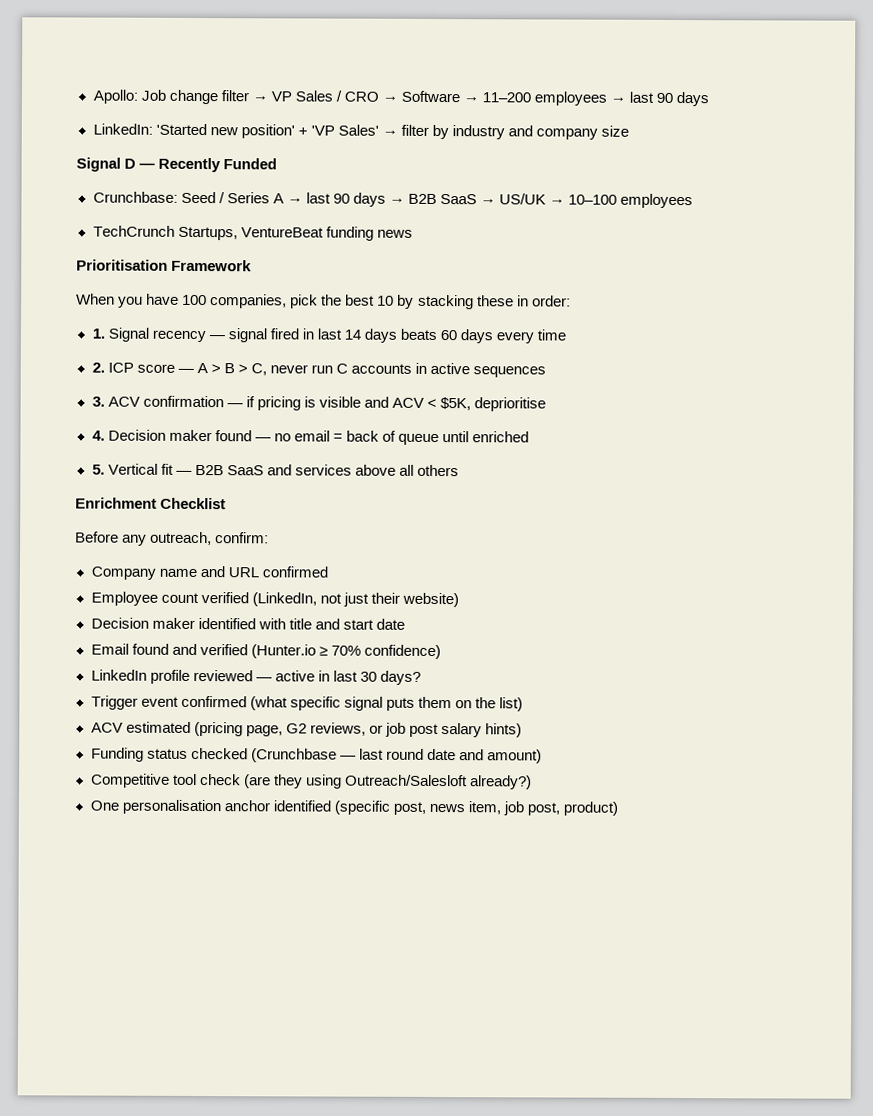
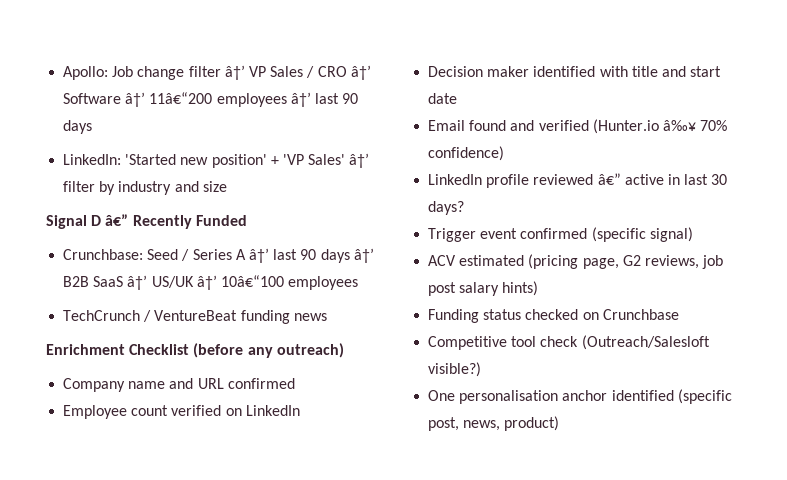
[251,95,268,102] → -> [224,65,245,80] â†’
[381,90,627,106] → Software → 11–200 employees → -> [350,65,371,80] [63,92,311,107] â†’ Software â†’ 11â€“200 employees â†’
[381,129,398,136] → -> [349,153,370,168] â†’
[536,128,599,140] company -> (199, 186) none
[139,162,156,169] — -> [105,214,129,226] â€”
[286,192,618,207] → last 90 days → B2B SaaS → US/UK → 10–100 -> [248,248,374,263] [63,275,284,290] â†’ last 90 days â†’ B2B SaaS â†’ US/UK â†’ 10â€“100
[177,226,238,241] Startups, -> [143,310,152,322] /
[76,259,253,272] [76,293,571,310] [91,327,567,344] [91,362,547,378] [91,395,547,412] [91,429,530,446] [91,463,460,477] [75,497,227,510] [75,531,270,546] Prioritisation Framework // When you have 100 companies, pick the best 10 by stacking these in order: // 1. Signal recency — signal fired in last 14 days beats 60 days every time // 2. ICP score — A > B > C, never run C accounts in active sequences // 3. ACV confirmation — if pricing is visible and ACV < $5K, deprioritise // 4. Decision maker found — no email = back of queue until enriched // 5. Vertical fit — B2B SaaS and services above all others // Enrichment Checklist // Before any outreach, confirm: -> [46,343,344,358] Enrichment Checklist (before any outreach)
[251,592,459,608] (LinkedIn, not just their website) -> [225,405,300,416] on LinkedIn
[318,646,328,657] ≥ -> [662,120,696,131] â‰¥
[255,677,272,682] — -> [597,173,621,185] â€”
[249,696,524,712] (what specific signal puts them on the list) -> [591,227,693,242] (specific signal)
[368,724,383,734] or -> (699, 262) none
[250,748,542,764] [90,773,532,790] (Crunchbase — last round date and amount) // Competitive tool check (are they using Outreach/Salesloft already?) -> [582,309,679,320] [428,335,710,350] [428,362,482,377] on Crunchbase // Competitive tool check (Outreach/Salesloft visible?)
[428,801,560,816] news item, job post, -> [463,420,501,431] news,

